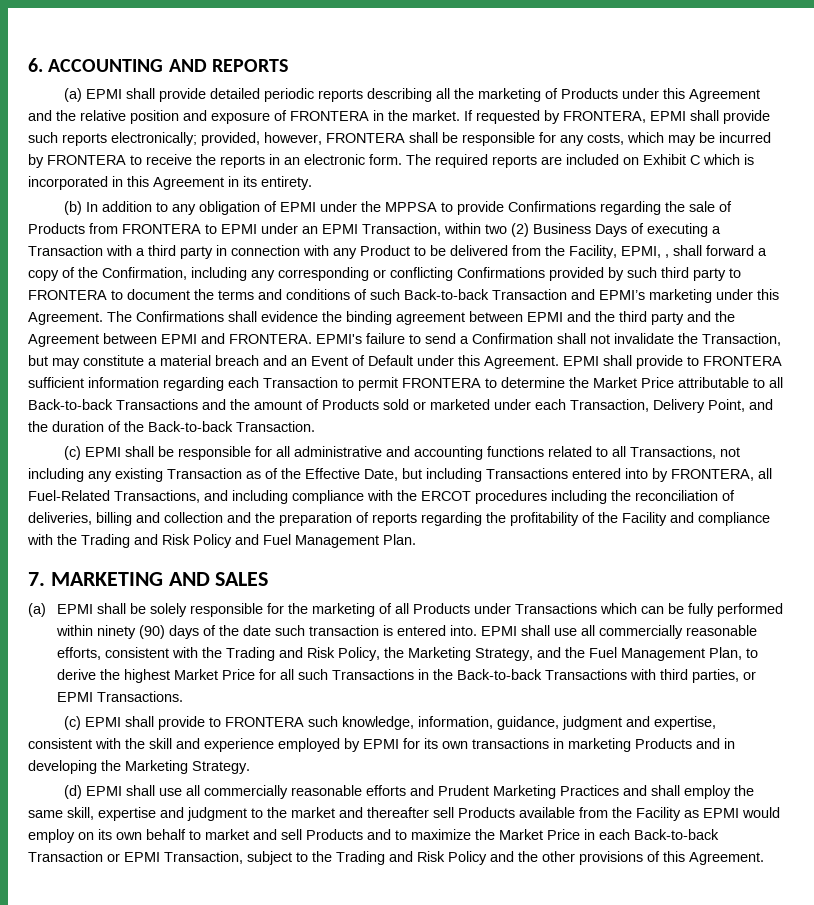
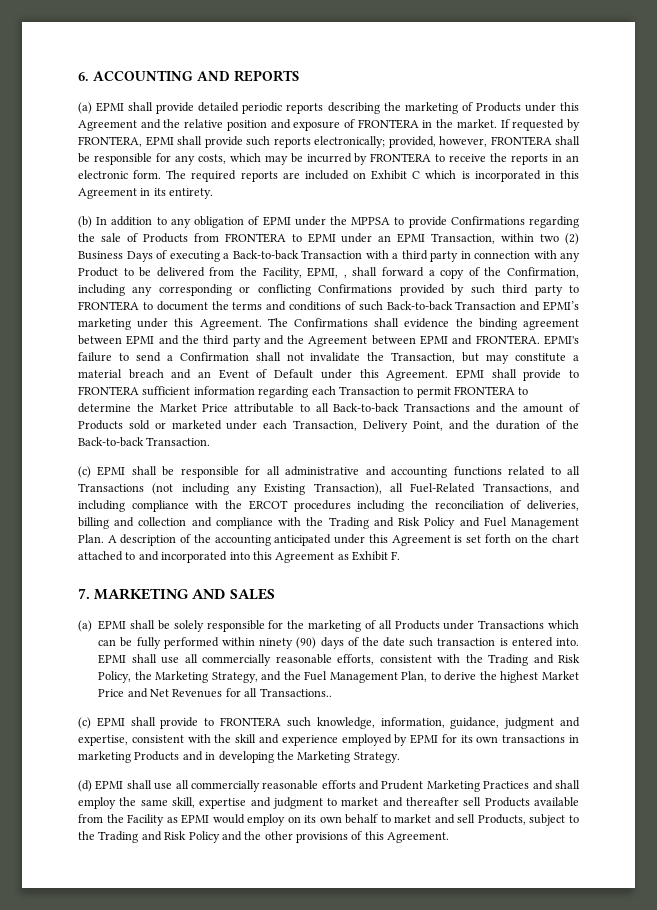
[436,88,451,99] all -> (380, 108) none
(721, 230) none -> [232,250,299,260] Back-to-back
[630,446,741,459] [28,468,754,482] Transactions, not including any existing Transaction as of the Effective Date, but including Transactions entered into by FRONTERA, -> [78,483,382,495] Transactions (not including any Existing Transaction),
[255,512,694,526] the preparation of reports regarding the profitability of the Facility and -> (212, 522) none
(416, 539) none -> [107,534,580,546] [78,551,401,563] A description of the accounting anticipated under this Agreement is set forth on the chart attached to and incorporated into this Agreement as Exhibit F.
[258,669,756,683] [56,691,183,702] for all such Transactions in the Back-to-back Transactions with third parties, or EPMI Transactions. -> [127,688,332,698] and Net Revenues for all Transactions..
[267,807,287,818] the -> (338, 802) none
[306,829,719,840] [28,851,243,864] Products and to maximize the Market Price in each Back-to-back Transaction or EPMI Transaction, -> [477,814,526,825] Products,

